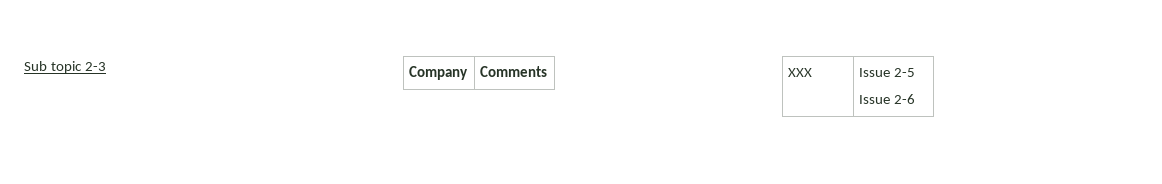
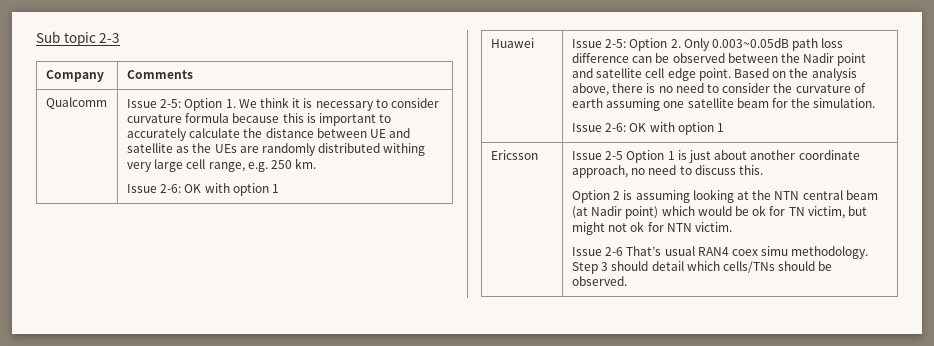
[788,68,813,77] [859,68,916,77] [859,94,916,104] XXX | Issue 2-5 // Issue 2-6 -> [45,97,107,109] [126,97,440,111] [126,113,392,126] [126,128,411,141] [126,143,426,156] [126,158,317,172] [126,183,279,196] [490,38,534,48] [571,38,844,51] [571,53,867,66] [571,68,857,81] [571,83,866,96] [571,98,876,111] [571,122,724,135] [490,150,538,160] [571,150,860,163] [571,165,763,178] [571,189,878,203] [571,205,868,219] [571,221,732,235] [571,246,869,259] [571,261,833,274] [571,276,627,286] Qualcomm | Issue 2-5: Option 1. We think it is necessary to consider curvature formula because this is important to accurately calculate the distance between UE and satellite as the UEs are randomly distributed withing very large cell range, e.g. 250 km. // Issue 2-6: OK with option 1 // Huawei | Issue 2-5: Option 2. Only 0.003~0.05dB path loss difference can be observed between the Nadir point and satellite cell edge point. Based on the analysis above, there is no need to consider the curvature of earth assuming one satellite beam for the simulation. // Issue 2-6: OK with option 1 // Ericsson | Issue 2-5 Option 1 is just about another coordinate approach, no need to discuss this. // Option 2 is assuming looking at the NTN central beam (at Nadir point) which would be ok for TN victim, but might not ok for NTN victim. // Issue 2-6 That’s usual RAN4 coex simu methodology. Step 3 should detail which cells/TNs should be observed.

